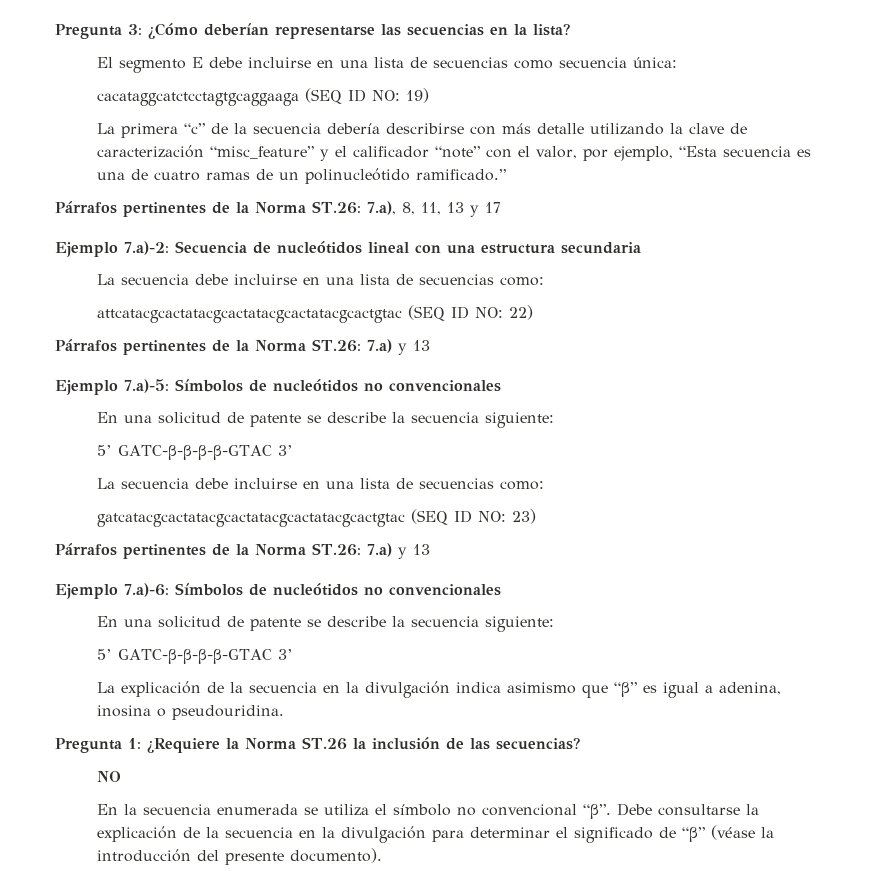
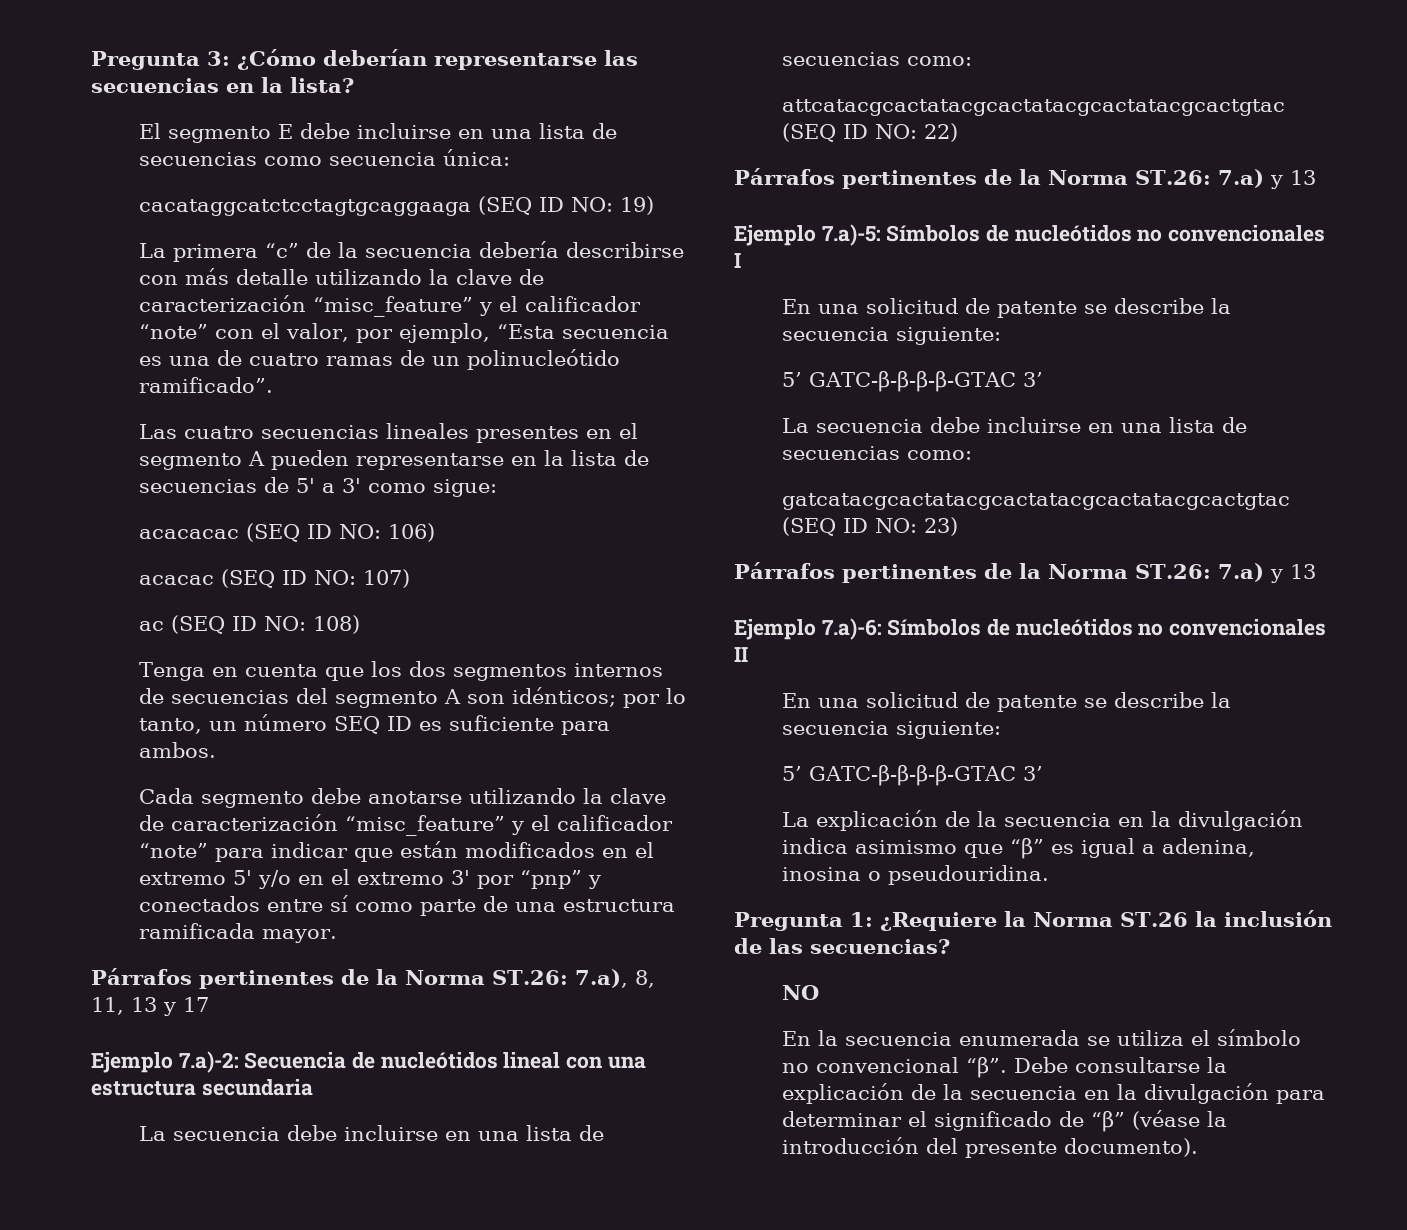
[415,169,506,181] ramificado.” -> [139,377,274,393] [139,423,639,443] [139,450,650,470] [139,477,498,497] [139,523,436,542] [139,569,411,588] [139,615,361,634] [139,661,664,681] [139,687,687,708] [139,714,611,735] [139,742,217,758] [139,788,667,808] [139,814,674,836] [139,841,655,862] [139,869,602,889] [139,895,676,916] [139,923,338,943] ramificado”. // Las cuatro secuencias lineales presentes en el segmento A pueden representarse en la lista de secuencias de 5' a 3' como sigue: // acacacac (SEQ ID NO: 106) // acacac (SEQ ID NO: 107) // ac (SEQ ID NO: 108) // Tenga en cuenta que los dos segmentos internos de secuencias del segmento A son idénticos; por lo tanto, un número SEQ ID es suficiente para ambos. // Cada segmento debe anotarse utilizando la clave de caracterización “misc_feature” y el calificador “note” para indicar que están modificados en el extremo 5' y/o en el extremo 3' por “pnp” y conectados entre sí como parte de una estructura ramificada mayor.
(501, 386) none -> [734,253,741,268] I
(501, 590) none -> [734,647,748,662] II

